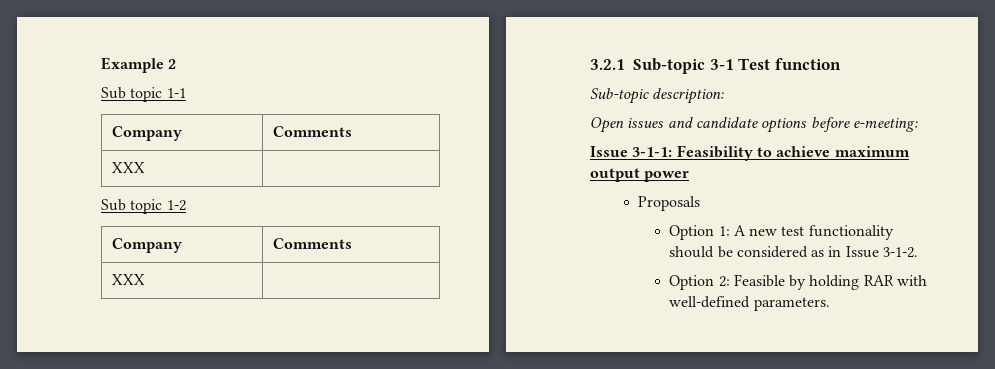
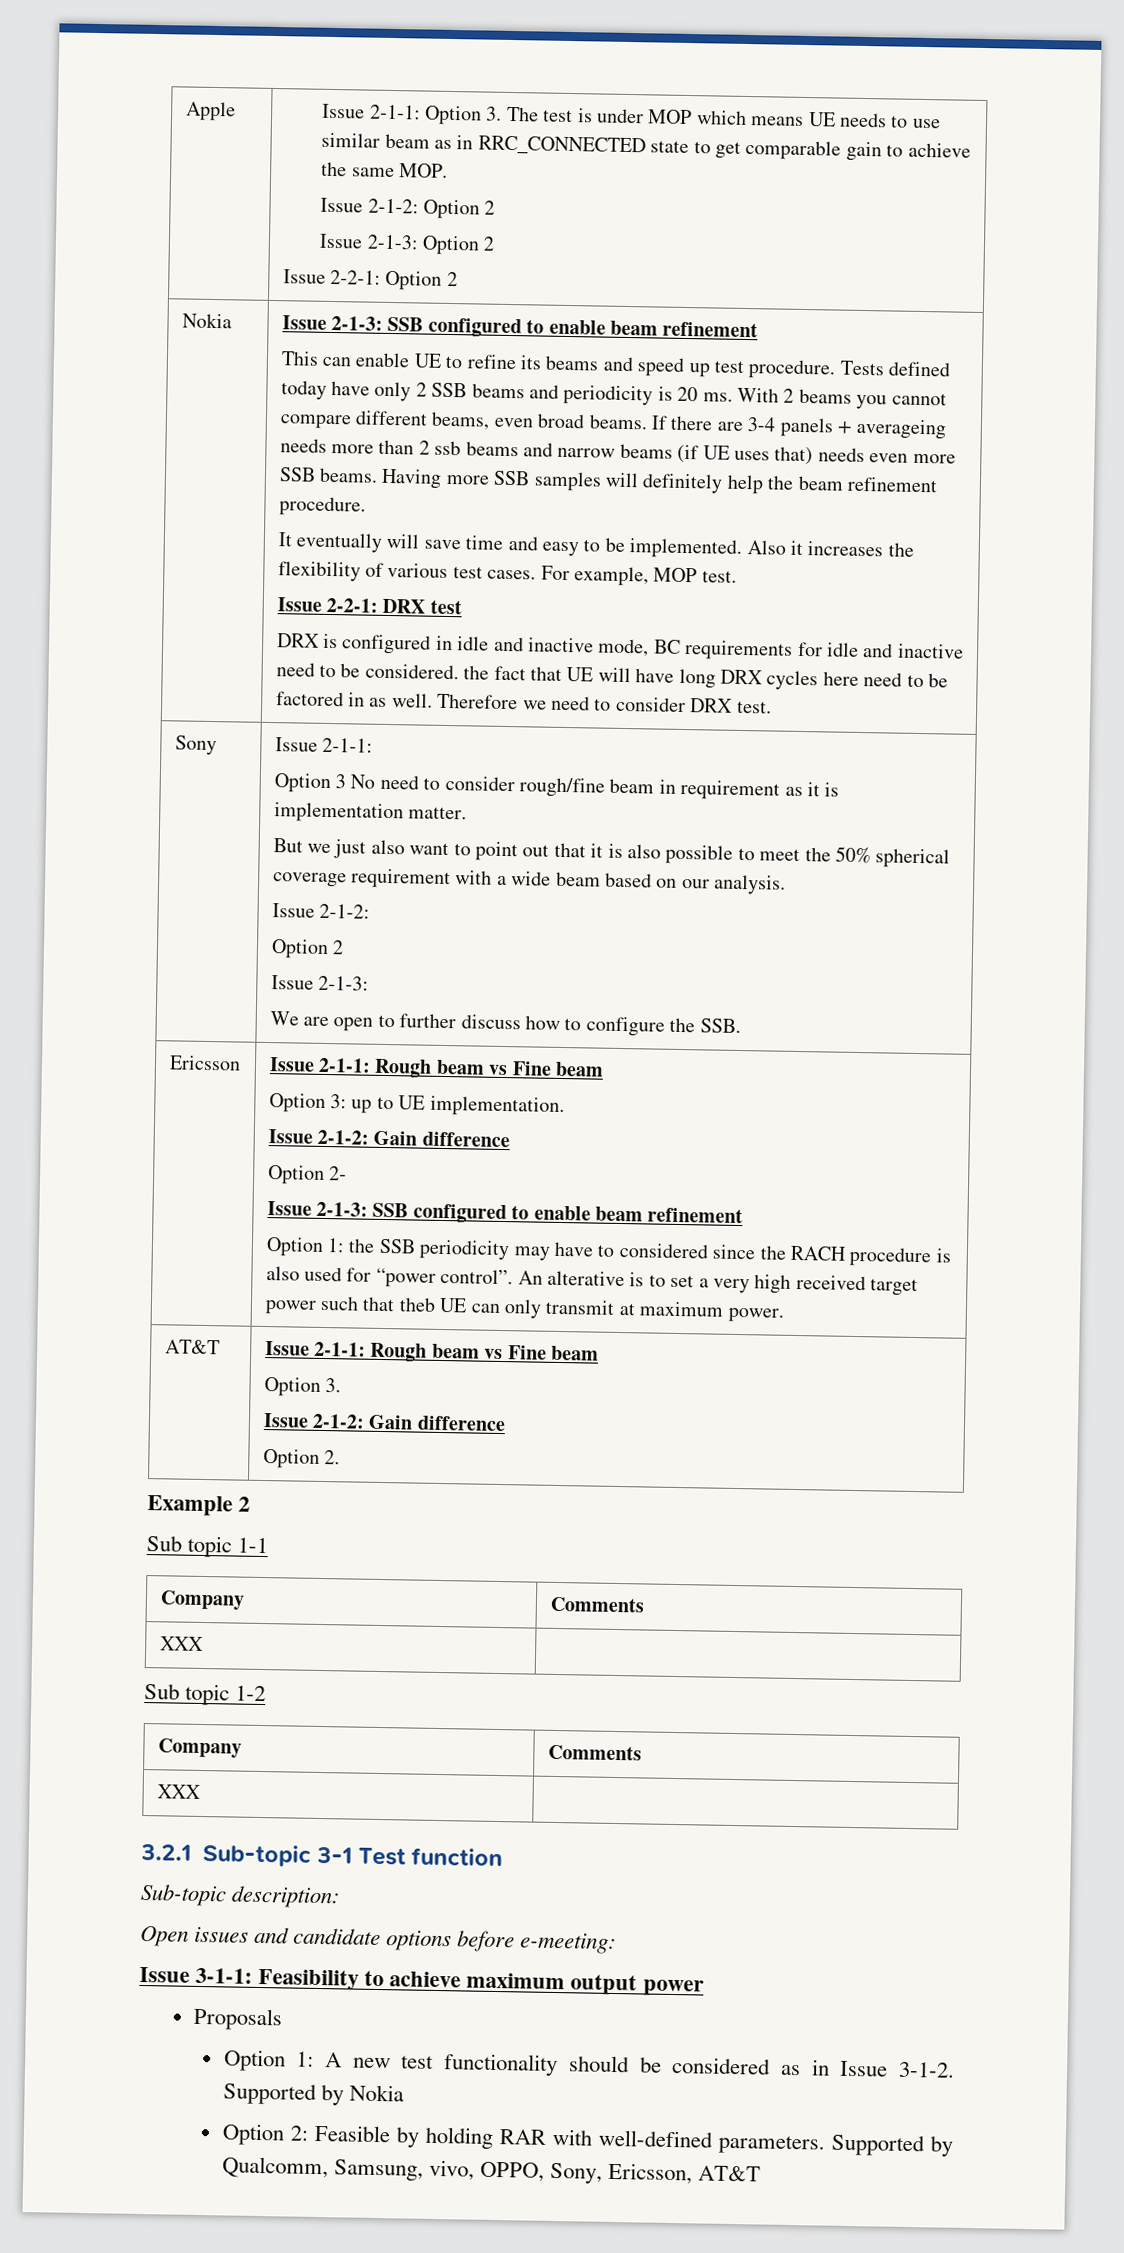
(101, 65) none -> [184,101,236,122] [322,103,941,129] [321,132,971,162] [321,161,448,178] [320,197,496,220] [319,233,496,256] [282,269,458,291] [181,313,232,329] [281,315,759,338] [280,351,951,380] [280,380,947,410] [279,410,948,440] [279,438,956,466] [278,467,939,495] [278,496,366,517] [277,532,914,559] [277,561,737,587] [276,597,462,615] [276,633,964,661] [275,662,949,691] [275,691,772,714] [174,735,217,756] [274,737,374,753] [273,773,840,801] [273,802,468,824] [272,838,951,869] [272,868,787,895] [271,903,371,919] [270,939,345,960] [270,975,370,991] [269,1011,741,1037] [168,1055,241,1071] [268,1057,605,1078] [268,1093,565,1118] [267,1129,510,1148] [266,1165,348,1185] [266,1201,744,1224] [265,1237,951,1268] [265,1266,919,1297] [264,1295,784,1323] [164,1339,220,1355] [264,1340,600,1362] [263,1376,342,1397] [262,1412,506,1432] [262,1448,341,1469] Apple | Issue 2-1-1: Option 3. The test is under MOP which means UE needs to use similar beam as in RRC_CONNECTED state to get comparable gain to achieve the same MOP. // Issue 2-1-2: Option 2 // Issue 2-1-3: Option 2 // Issue 2-2-1: Option 2 // Nokia | Issue 2-1-3: SSB configured to enable beam refinement // This can enable UE to refine its beams and speed up test procedure. Tests defined today have only 2 SSB beams and periodicity is 20 ms. With 2 beams you cannot compare different beams, even broad beams. If there are 3-4 panels + averageing needs more than 2 ssb beams and narrow beams (if UE uses that) needs even more SSB beams. Having more SSB samples will definitely help the beam refinement procedure. // It eventually will save time and easy to be implemented. Also it increases the flexibility of various test cases. For example, MOP test. // Issue 2-2-1: DRX test // DRX is configured in idle and inactive mode, BC requirements for idle and inactive need to be considered. the fact that UE will have long DRX cycles here need to be factored in as well. Therefore we need to consider DRX test. // Sony | Issue 2-1-1: // Option 3 No need to consider rough/fine beam in requirement as it is implementation matter. // But we just also want to point out that it is also possible to meet the 50% spherical coverage requirement with a wide beam based on our analysis. // Issue 2-1-2: // Option 2 // Issue 2-1-3: // We are open to further discuss how to configure the SSB. // Ericsson | Issue 2-1-1: Rough beam vs Fine beam // Option 3: up to UE implementation. // Issue 2-1-2: Gain difference // Option 2- // Issue 2-1-3: SSB configured to enable beam refinement // Option 1: the SSB periodicity may have to considered since the RACH procedure is also used for “power control”. An alterative is to set a very high received target power such that theb UE can only transmit at maximum power. // AT&T | Issue 2-1-1: Rough beam vs Fine beam // Option 3. // Issue 2-1-2: Gain difference // Option 2. //
(919, 252) none -> [222,2082,404,2106] Supported by Nokia
(830, 304) none -> [830,2133,953,2157] [221,2156,762,2185] Supported by Qualcomm, Samsung, vivo, OPPO, Sony, Ericsson, AT&T

